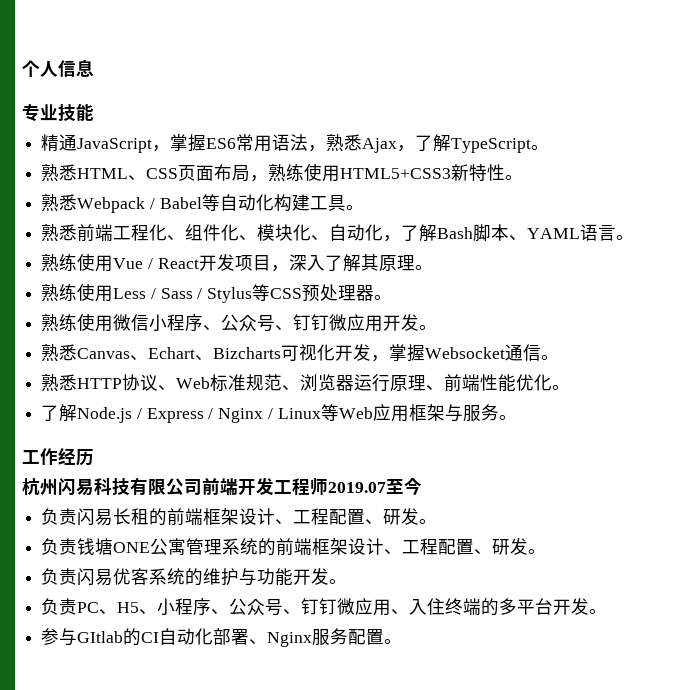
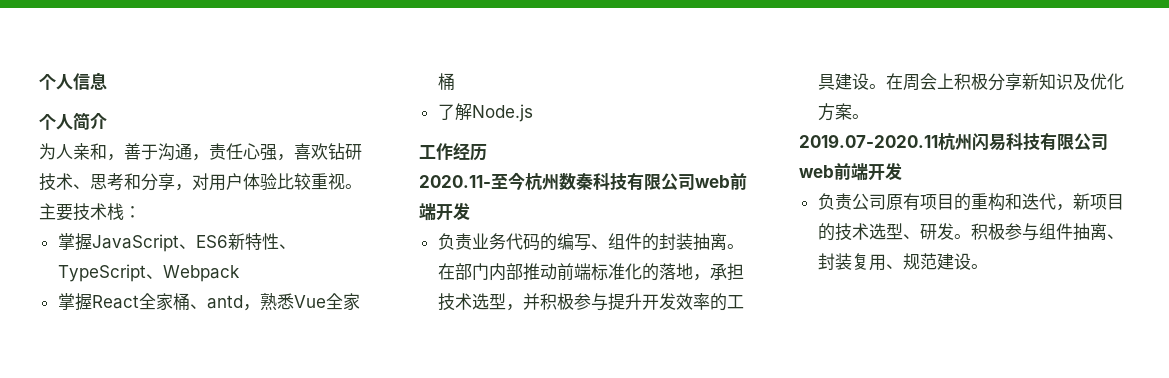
[22,103,94,122] [41,134,550,153] [41,163,524,182] [41,194,364,213] [41,224,635,242] [41,253,433,272] [41,283,393,303] [41,313,438,332] [41,344,560,362] [41,374,571,392] [41,404,517,423] [22,448,94,466] 专业技能 // 精通JavaScript，掌握ES6常用语法，熟悉Ajax，了解TypeScript。 // 熟悉HTML、CSS页面布局，熟练使用HTML5+CSS3新特性。 // 熟悉Webpack / Babel等自动化构建工具。 // 熟悉前端工程化、组件化、模块化、自动化，了解Bash脚本、YAML语言。 // 熟练使用Vue / React开发项目，深入了解其原理。 // 熟练使用Less / Sass / Stylus等CSS预处理器。 // 熟练使用微信小程序、公众号、钉钉微应用开发。 // 熟悉Canvas、Echart、Bizcharts可视化开发，掌握Websocket通信。 // 熟悉HTTP协议、Web标准规范、浏览器运行原理、前端性能优化。 // 了解Node.js / Express / Nginx / Linux等Web应用框架与服务。 // 工作经历 // -> [39,112,107,130] [39,143,362,161] [39,173,362,191] [39,203,141,221] [57,233,296,252] [57,264,240,282] [57,293,360,311] [437,73,455,90] [437,103,533,122] [419,143,487,161] [419,172,747,191] [419,202,470,221] [437,233,744,251] [437,263,744,281] [437,293,744,311] [817,73,1124,91] [817,103,869,121] [799,134,938,148] 个人简介 // 为人亲和，善于沟通，责任心强，喜欢钻研技术、思考和分享，对用户体验比较重视。主要技术栈： // 掌握JavaScript、ES6新特性、TypeScript、Webpack // 掌握React全家桶、antd，熟悉Vue全家桶 // 了解Node.js // 工作经历 // 2020.11-至今杭州数秦科技有限公司web前端开发 // 负责业务代码的编写、组件的封装抽离。在部门内部推动前端标准化的落地，承担技术选型，并积极参与提升开发效率的工具建设。在周会上积极分享新知识及优化方案。 // 2019.07-2020.11
[202,477,422,496] [41,508,438,526] [41,538,547,556] [41,568,348,586] [41,598,608,616] [41,628,385,647] 前端开发工程师2019.07至今 // 负责闪易长租的前端框架设计、工程配置、研发。 // 负责钱塘ONE公寓管理系统的前端框架设计、工程配置、研发。 // 负责闪易优客系统的维护与功能开发。 // 负责PC、H5、小程序、公众号、钉钉微应用、入住终端的多平台开发。 // 参与GItlab的CI自动化部署、Nginx服务配置 -> [799,162,902,181] [817,193,1124,211] [817,223,1124,241] [817,253,971,271] web前端开发 // 负责公司原有项目的重构和迭代，新项目的技术选型、研发。积极参与组件抽离、封装复用、规范建设

